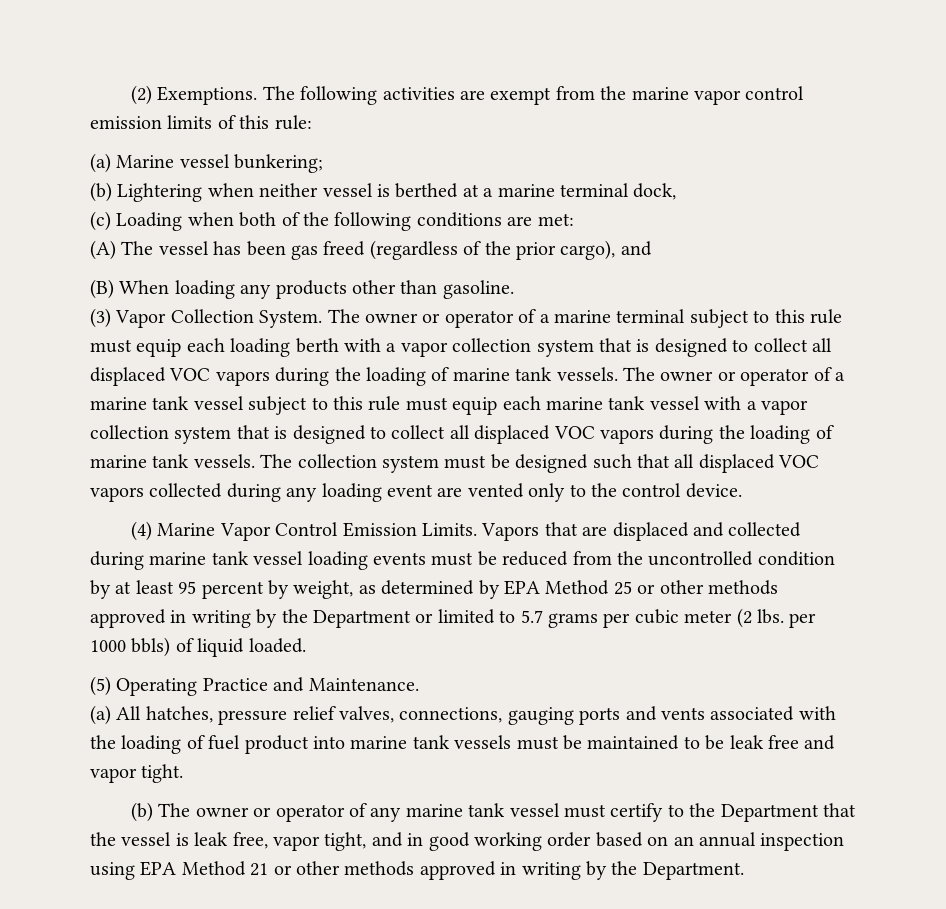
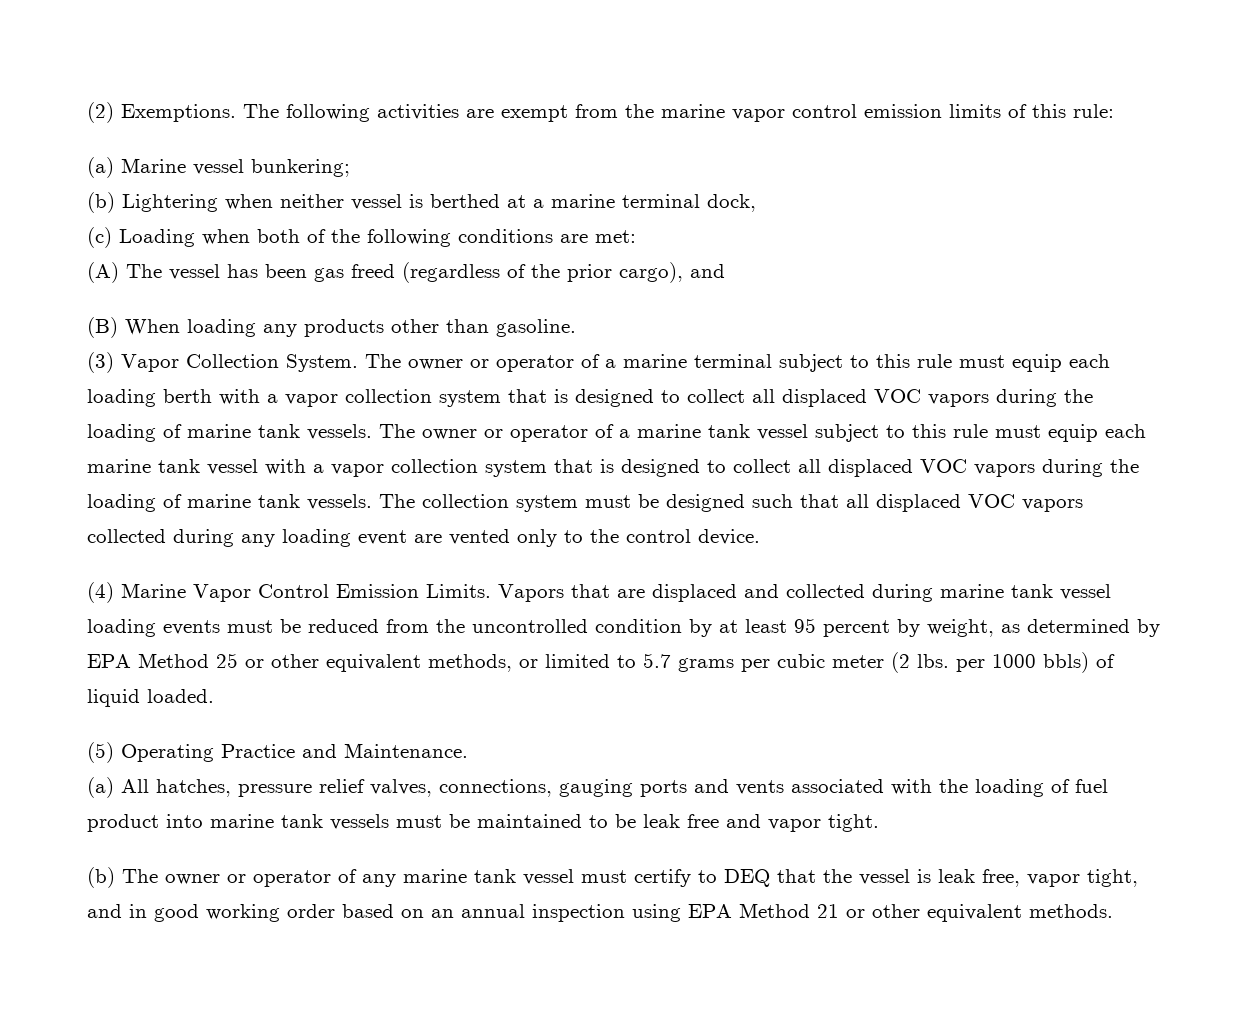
[707,580,778,595] [90,609,411,628] methods approved in writing by the Department -> [326,654,512,672] equivalent methods,
[689,803,819,822] the Department -> [724,869,770,887] DEQ
[344,861,744,880] methods approved in writing by the Department. -> [927,904,1113,922] equivalent methods.

